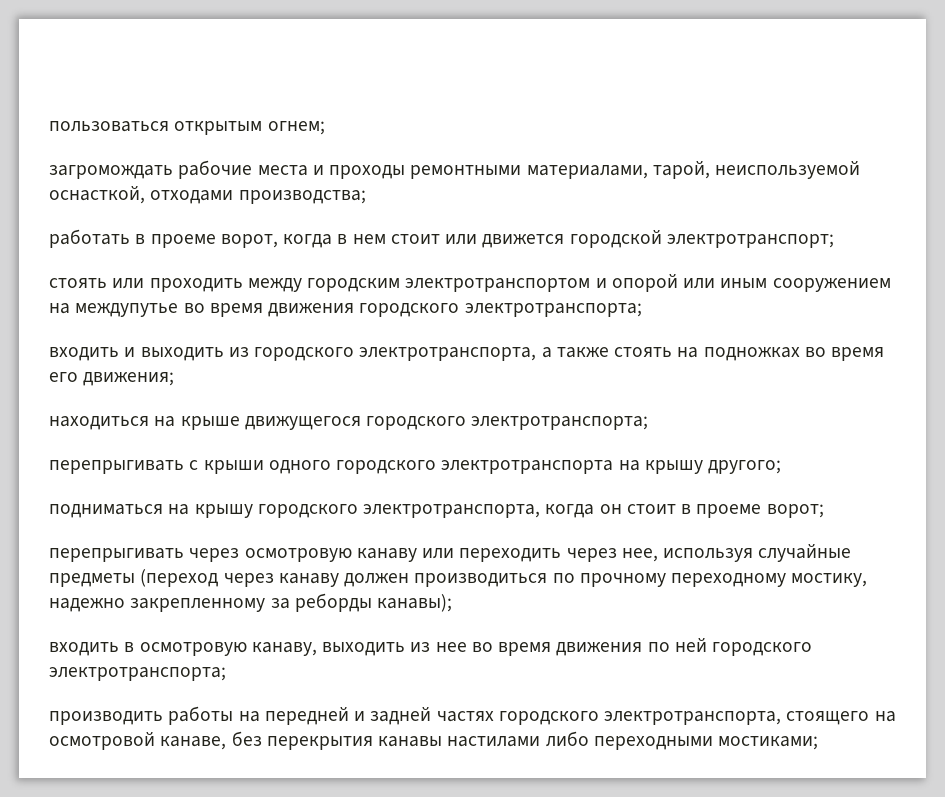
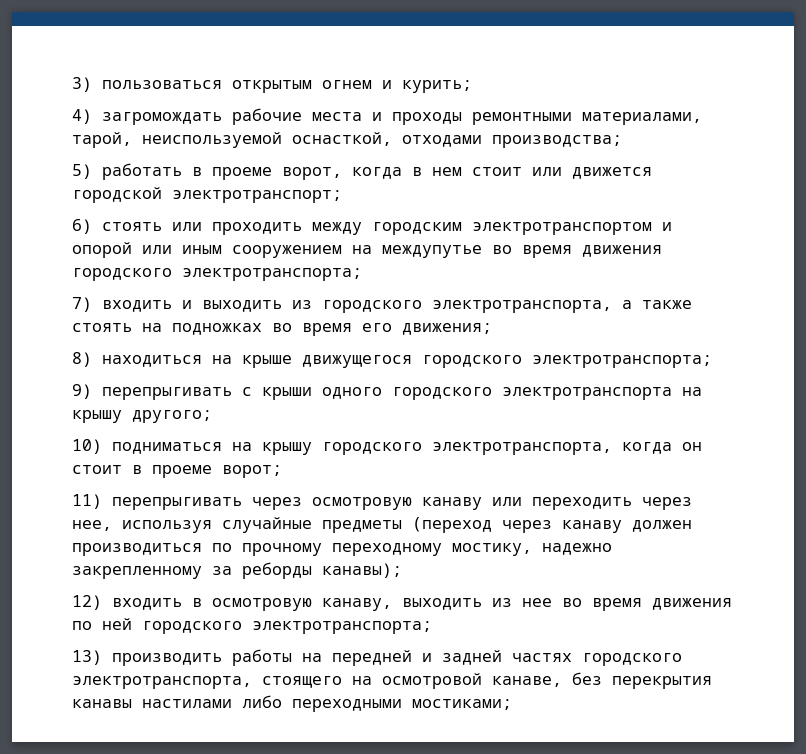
(49, 126) none -> [72,77,92,92] 3)
[267,121,325,135] огнем; // -> [322,80,472,93] [72,109,92,124] огнем и курить; // 4)
(366, 197) none -> [72,164,92,179] 5)
(834, 241) none -> [72,219,92,234] 6)
(642, 310) none -> [72,297,92,312] 7)
(175, 379) none -> [72,352,92,367] 8)
(649, 423) none -> [72,384,92,399] 9)
(782, 467) none -> [72,439,102,454] 10)
(824, 511) none -> [72,494,102,509] 11)
(453, 603) none -> [72,595,102,610] 12)
(226, 674) none -> [72,650,102,665] 13)

